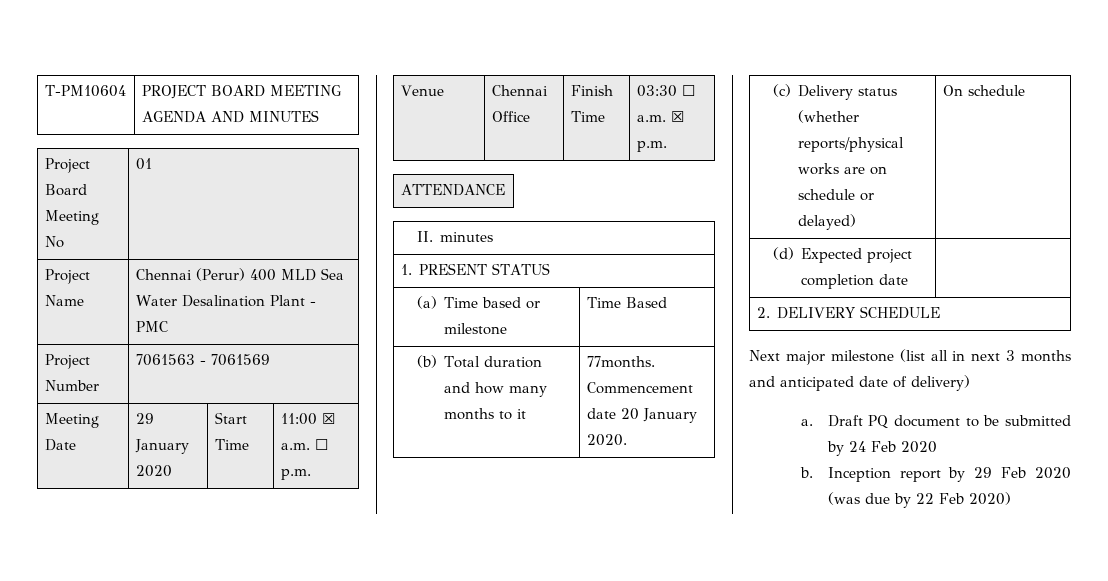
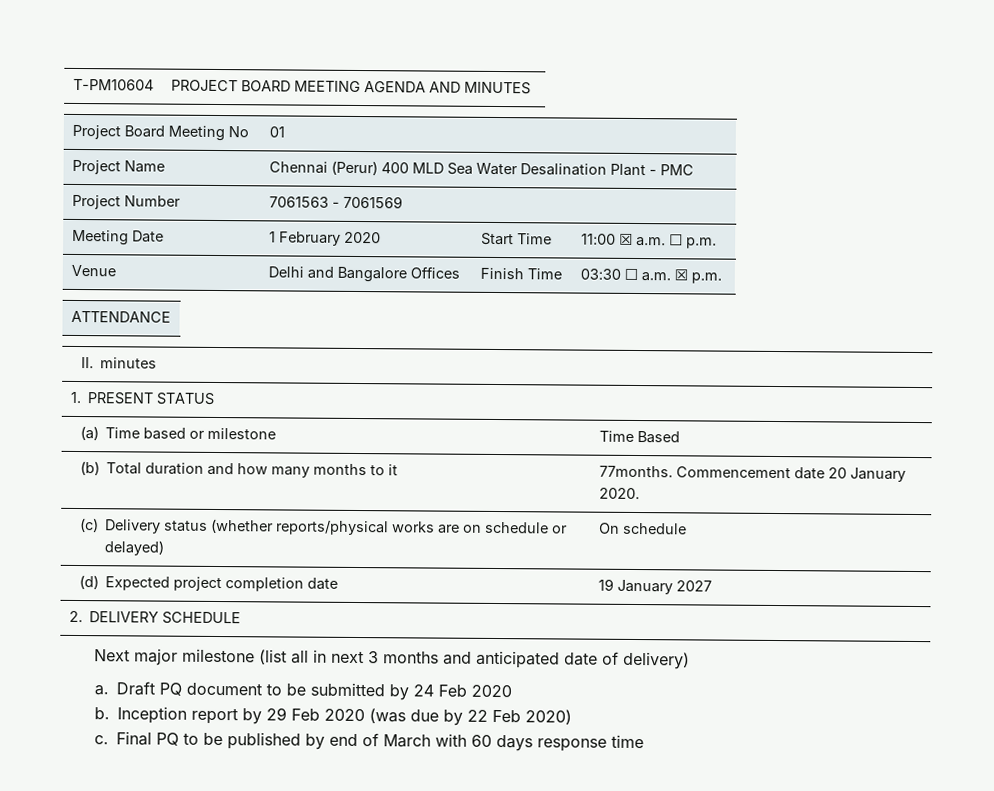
[135,413,154,424] [134,439,189,454] 29 January -> [268,231,341,246] 1 February
[491,85,548,96] [491,111,530,122] Chennai Office -> [267,266,460,283] Delhi and Bangalore Offices
(909, 279) none -> [597,578,712,595] 19 January 2027
(1011, 498) none -> [94,731,645,752] // c. Final PQ to be published by end of March with 60 days response time

